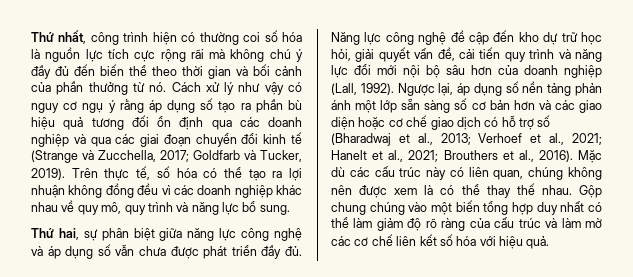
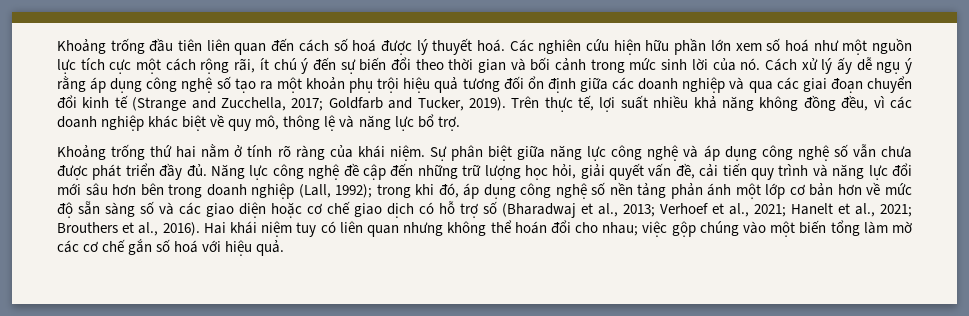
[31,30,303,45] [31,47,304,62] [31,64,147,79] Thứ nhất, công trình hiện có thường coi số hóa là nguồn lực tích cực rộng rãi mà không chú ý đầy đủ đến biến thể -> [57,38,913,55] [57,57,411,74] Khoảng trống đầu tiên liên quan đến cách số hoá được lý thuyết hoá. Các nghiên cứu hiện hữu phần lớn xem số hoá như một nguồn lực tích cực một cách rộng rãi, ít chú ý đến sự biến đổi
[31,81,303,95] [31,101,78,113] của phần thưởng từ nó. Cách xử lý như vậy có nguy cơ -> [590,57,872,74] trong mức sinh lời của nó. Cách xử lý ấy dễ
(196, 106) none -> [146,77,213,93] công nghệ
[255,99,303,113] phần bù -> [276,77,400,93] một khoản phụ trội
[211,120,232,130] qua -> [579,77,608,92] giữa
[82,150,94,160] và -> [191,97,216,109] and
[244,150,256,160] và -> [388,97,413,109] and
[156,166,302,181] [31,185,65,198] số hóa có thể tạo ra lợi nhuận -> [599,95,755,112] lợi suất nhiều khả năng
[137,183,159,195] đều -> [841,95,869,111] đều,
[31,202,58,212] nhau -> [182,115,207,131] biệt
[124,202,173,215] quy trình -> [283,115,336,131] thông lệ
[259,205,290,215] [31,228,98,241] sung. // Thứ hai, sự -> [437,116,460,131] [57,144,447,161] trợ. // Khoảng trống thứ hai nằm ở tính rõ ràng của khái niệm. Sự
(94, 252) none -> [761,145,829,161] công nghệ
[518,32,578,45] kho dự trữ -> [417,164,521,180] những trữ lượng
[403,65,602,78] [331,83,502,96] nội bộ sâu hơn của doanh nghiệp (Lall, 1992). Ngược lại, áp dụng -> [85,183,587,199] sâu hơn bên trong doanh nghiệp (Lall, 1992); trong khi đó, áp dụng công nghệ
[401,98,535,113] sẵn sàng số cơ bản hơn -> [789,182,912,196] [57,201,154,218] cơ bản hơn về mức độ sẵn sàng số
[578,150,602,163] [331,166,602,180] [331,183,602,198] [331,202,366,215] Mặc dù các cấu trúc này có liên quan, chúng không nên được xem là có thể thay thế nhau. Gộp chung -> [203,220,696,237] Hai khái niệm tuy có liên quan nhưng không thể hoán đổi cho nhau; việc gộp
[512,201,602,215] [331,217,558,231] hợp duy nhất có thể làm giảm độ rõ ràng của cấu trúc và -> (860, 228) none
[396,234,477,246] liên kết số hóa -> [128,239,199,255] gắn số hoá

